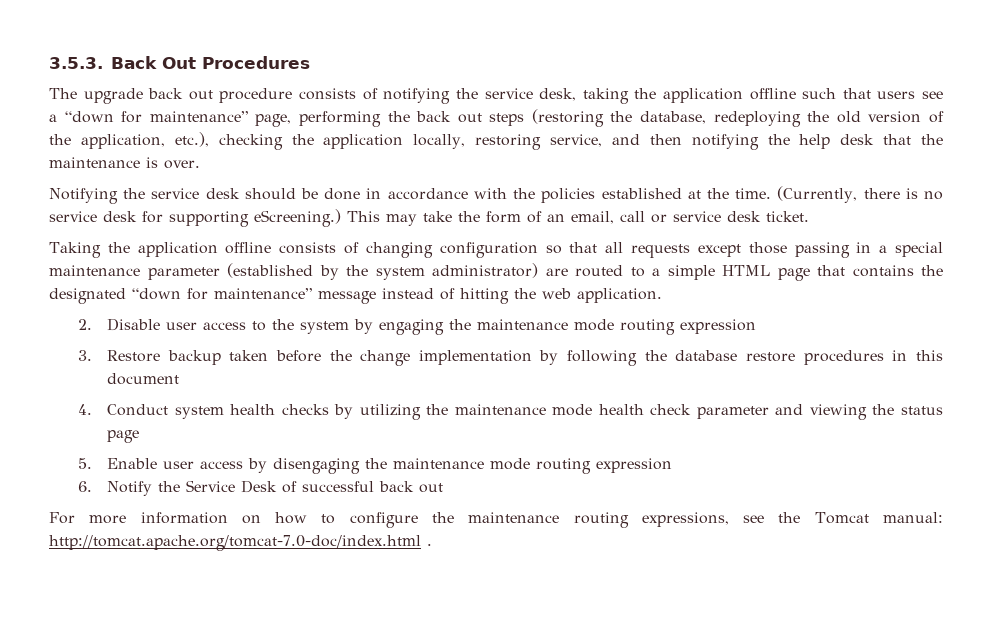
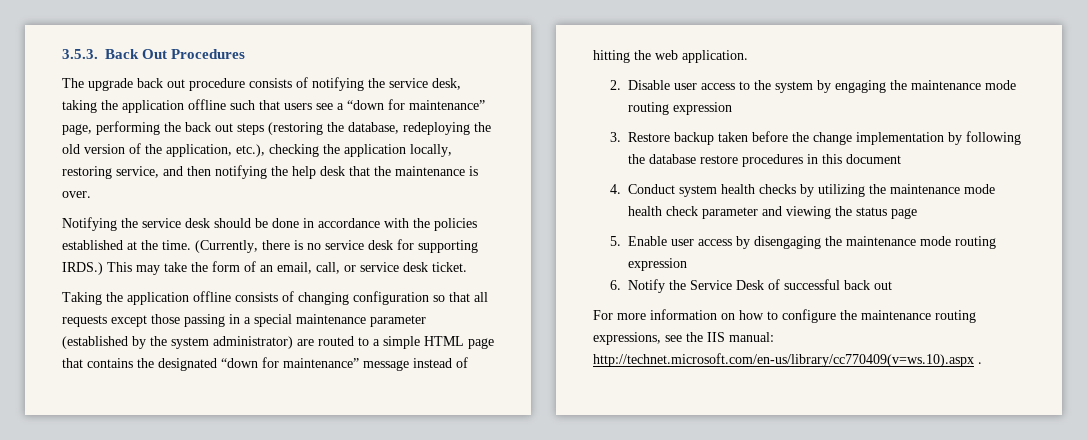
[254,209,341,227] eScreening.) -> [62,262,103,275] IRDS.)
[620,211,645,222] call -> [316,262,340,274] call,
[814,512,944,524] [49,535,421,551] Tomcat manual: http://tomcat.apache.org/tomcat-7.0-doc/index.html -> [707,332,774,342] [593,353,974,367] IIS manual: http://technet.microsoft.com/en-us/library/cc770409(v=ws.10).aspx

